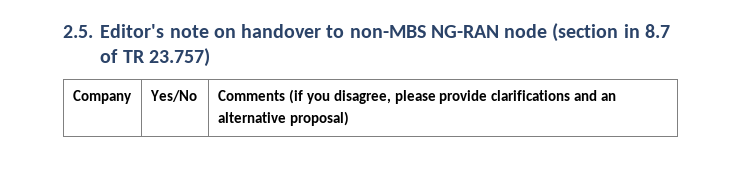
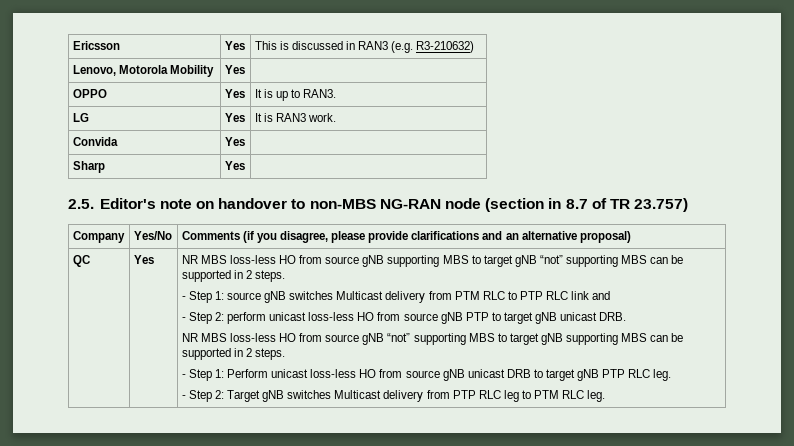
(63, 31) none -> [72,41,120,50] [224,41,245,50] [254,41,475,53] [72,65,214,77] [224,65,245,74] [72,89,107,98] [224,89,245,98] [254,89,337,101] [72,113,89,122] [224,113,245,122] [254,113,336,122] [72,137,118,146] [224,137,245,146] [72,161,105,173] [224,161,245,170] Ericsson | Yes | This is discussed in RAN3 (e.g. R3-210632) // Lenovo, Motorola Mobility | Yes | // OPPO | Yes | It is up to RAN3. // LG | Yes | It is RAN3 work. // Convida | Yes | // Sharp | Yes | //
(349, 118) none -> [72,255,90,267] [133,255,154,264] [181,255,684,267] [181,270,285,282] [181,291,611,303] [181,312,627,324] [181,333,684,345] [181,348,285,360] [181,369,672,381] [181,390,606,402] // QC | Yes | NR MBS loss-less HO from source gNB supporting MBS to target gNB “not” supporting MBS can be supported in 2 steps. // - Step 1: source gNB switches Multicast delivery from PTM RLC to PTP RLC link and // - Step 2: perform unicast loss-less HO from source gNB PTP to target gNB unicast DRB. // NR MBS loss-less HO from source gNB “not” supporting MBS to target gNB supporting MBS can be supported in 2 steps. // - Step 1: Perform unicast loss-less HO from source gNB unicast DRB to target gNB PTP RLC leg. // - Step 2: Target gNB switches Multicast delivery from PTP RLC leg to PTM RLC leg.

